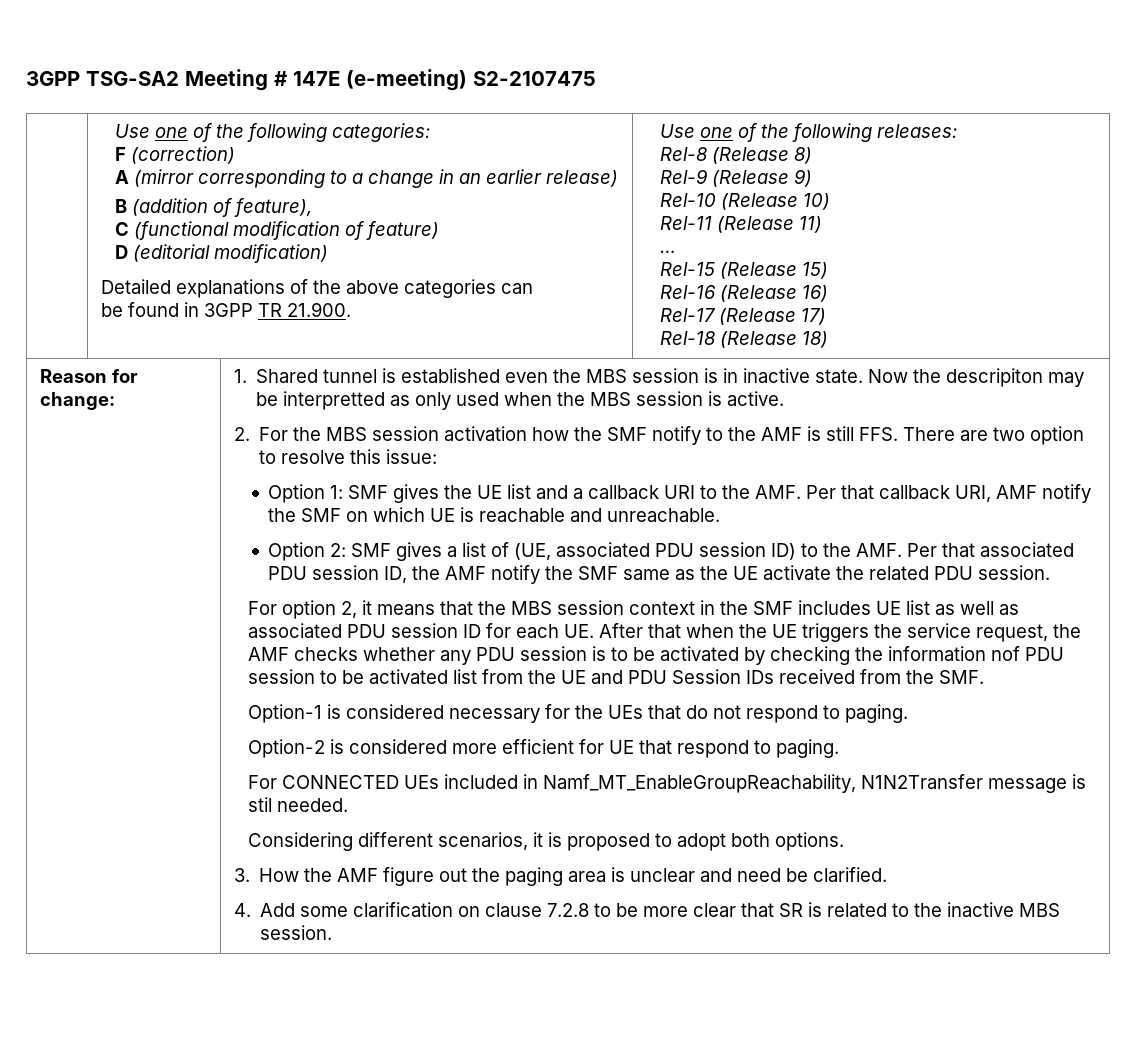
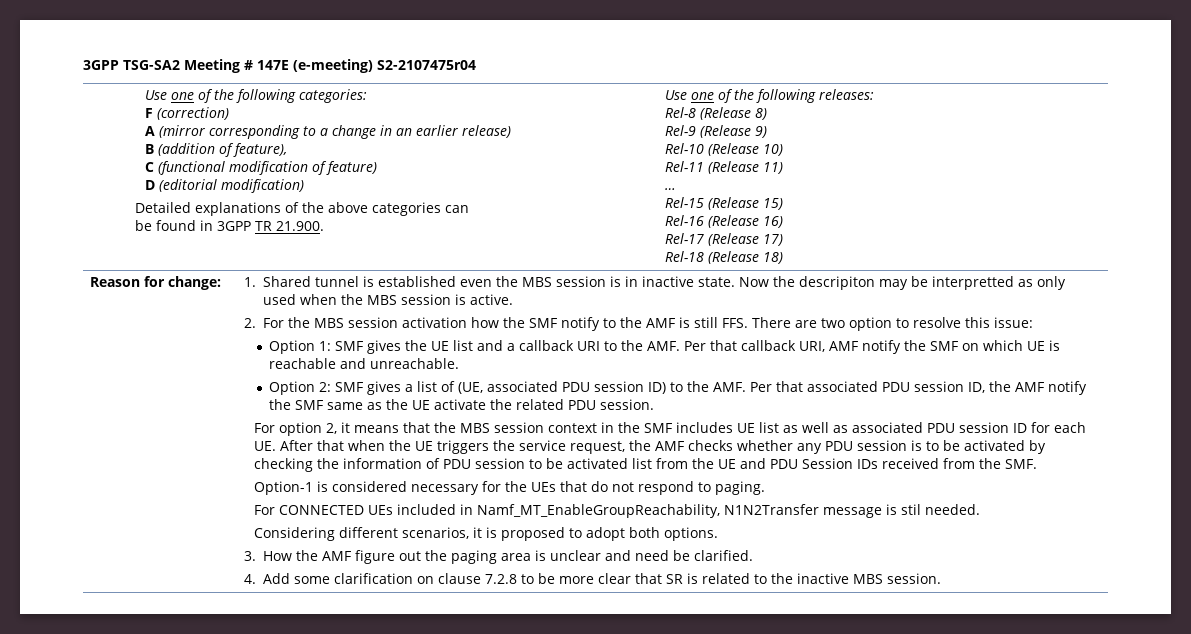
[473,71,596,86] S2-2107475 -> [377,60,476,70] S2-2107475r04
[990,646,1020,661] nof -> [425,458,440,469] of
[247,739,839,758] // Option-2 is considered more efficient for UE that respond to paging. -> (765, 488) none

